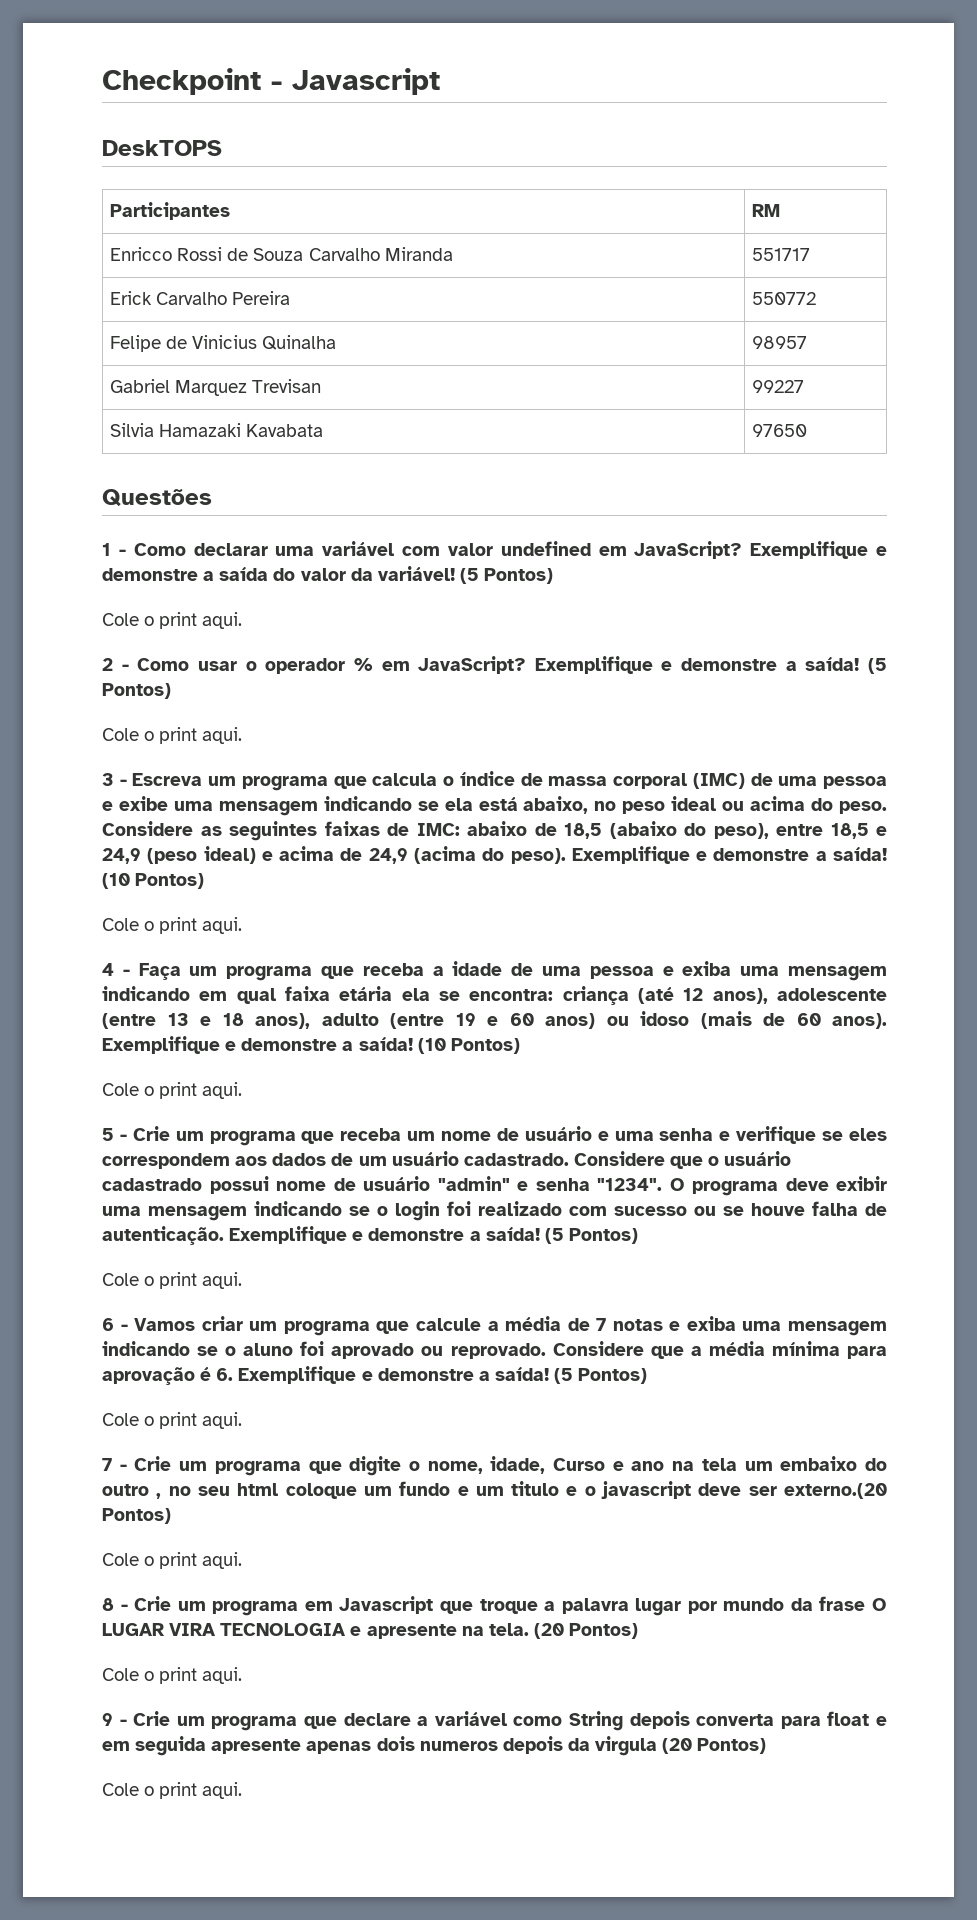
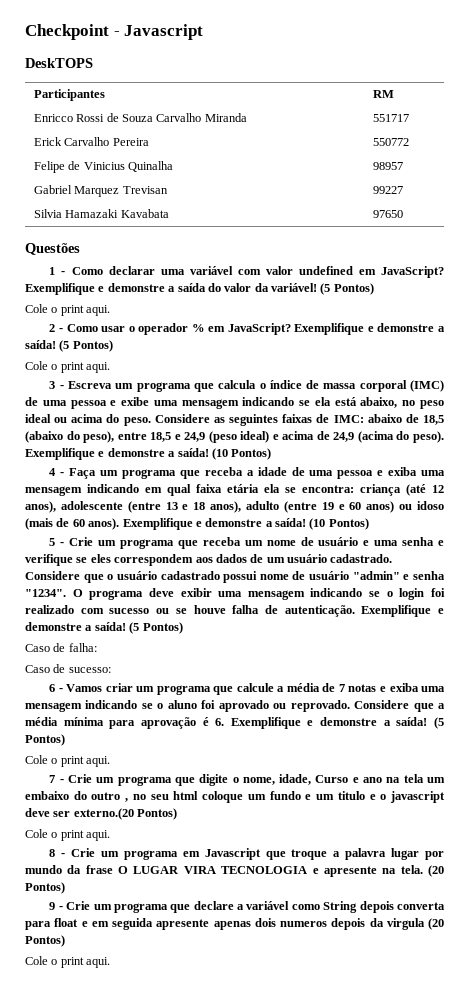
[102,917,243,934] // Cole o print aqui. -> (272, 454) none
[102,1082,243,1099] // Cole o print aqui. -> (369, 524) none
[102,1272,243,1289] Cole o print aqui. -> [25,643,97,652] [25,664,111,673] Caso de falha: // Caso de sucesso:
[102,1667,243,1684] // Cole o print aqui. -> (65, 888) none

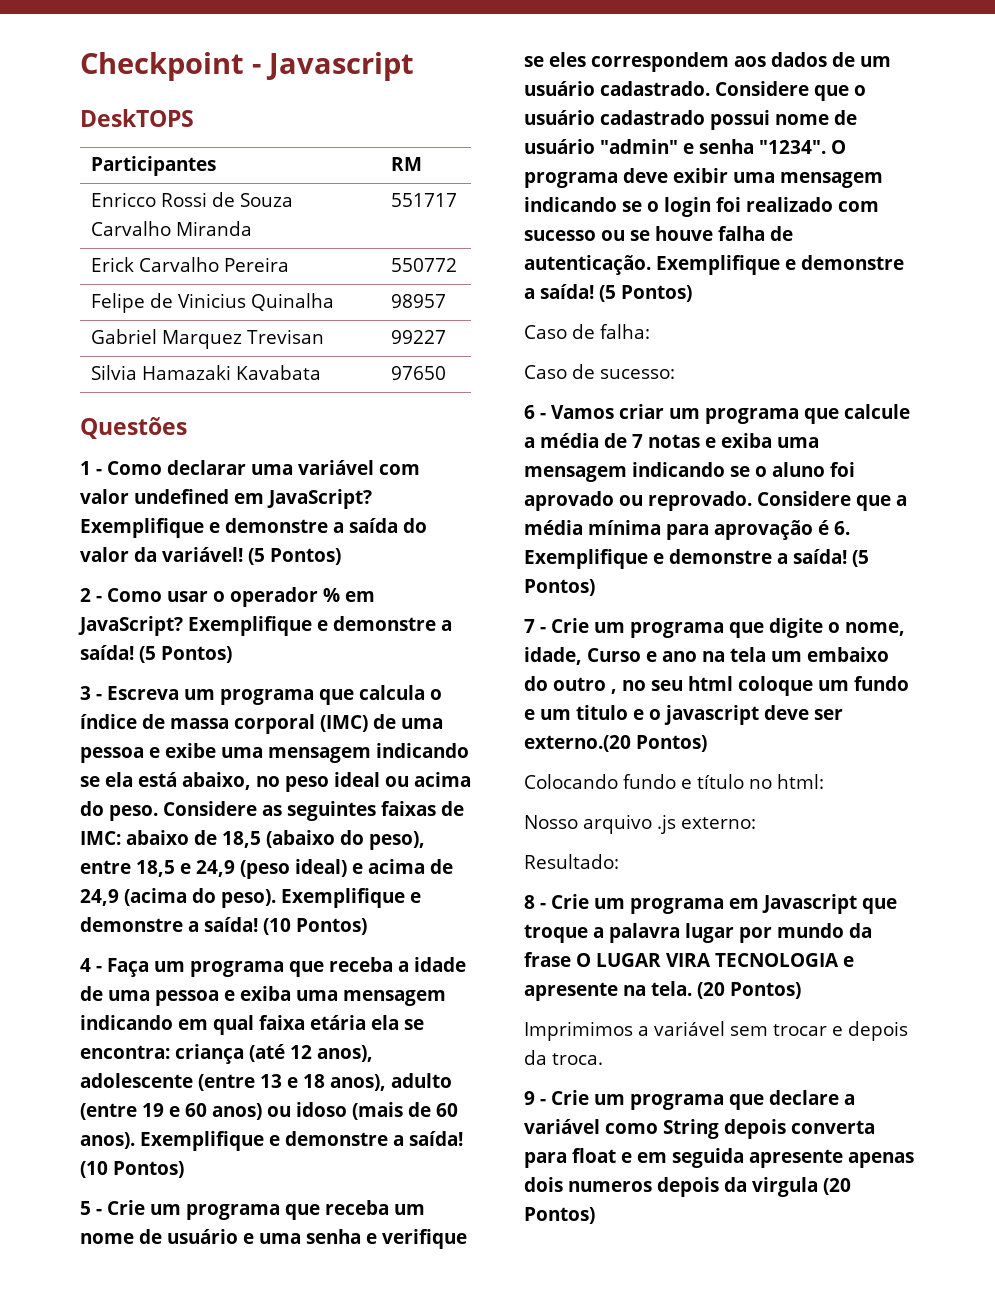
[25,304,111,316] // Cole o print aqui. -> (341, 556) none
[25,361,111,373] // Cole o print aqui. -> (232, 654) none
[25,755,111,767] // Cole o print aqui. -> (595, 587) none
[25,829,111,841] Cole o print aqui. -> [524,774,824,789] [524,814,756,834] [524,854,619,869] Colocando fundo e título no html: // Nosso arquivo .js externo: // Resultado:
(65, 888) none -> [524,1021,908,1041] [524,1050,603,1065] // Imprimimos a variável sem trocar e depois da troca.
[25,956,111,968] // Cole o print aqui. -> (595, 1215) none

